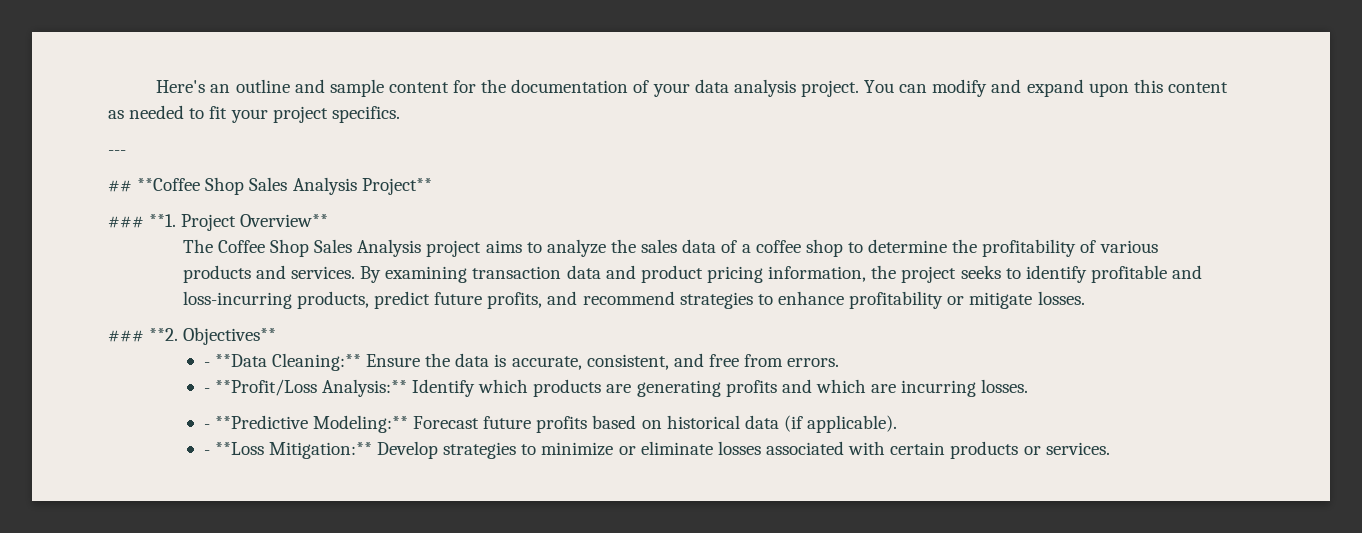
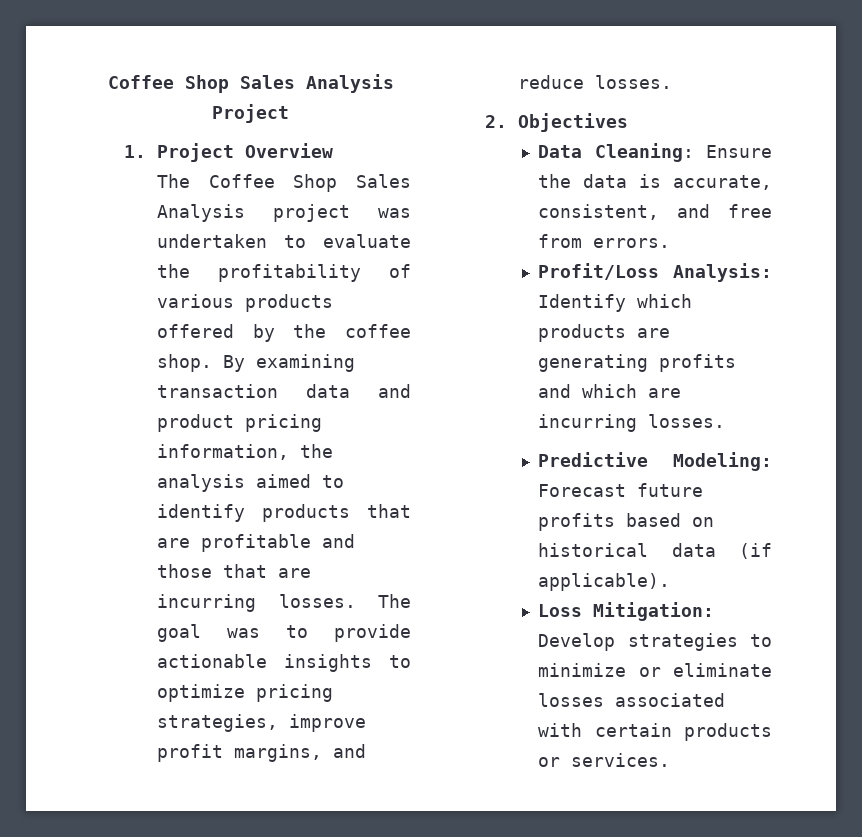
[156,79,1228,97] [108,105,400,123] [108,150,126,155] [108,177,432,195] [108,214,329,231] Here's an outline and sample content for the documentation of your data analysis project. You can modify and expand upon this content as needed to fit your project specifics. // --- // ## **Coffee Shop Sales Analysis Project** // ### **1. Project Overview** -> [107,74,394,93] [212,104,289,123] [123,143,334,162] Coffee Shop Sales Analysis Project // 1. Project Overview
[485,239,948,257] aims to analyze the sales data of a coffee shop to determine -> [378,208,411,218] [157,234,411,248] was undertaken to evaluate
[255,265,356,279] and services. -> [157,324,411,342] [157,354,213,372] offered by the coffee shop.
[901,265,1203,283] [182,291,1085,309] [108,327,277,345] [203,353,361,371] project seeks to identify profitable and loss-incurring products, predict future profits, and recommend strategies to enhance profitability or mitigate losses. // ### **2. Objectives** // - **Data Cleaning:** -> [157,474,345,492] [157,504,411,522] [157,534,356,552] [157,564,312,578] [157,594,411,612] [157,624,411,642] [157,654,411,672] [157,684,334,702] [157,714,367,732] [157,744,367,762] [518,75,673,89] [484,113,629,132] [538,143,694,162] analysis aimed to identify products that are profitable and those that are incurring losses. The goal was to provide actionable insights to optimize pricing strategies, improve profit margins, and reduce losses. // 2. Objectives // Data Cleaning:
[203,379,407,397] - **Profit/Loss Analysis:** -> [538,263,772,282] Profit/Loss Analysis:
[203,415,408,433] - **Predictive Modeling:** -> [538,452,772,471] Predictive Modeling:
[203,442,372,459] - **Loss Mitigation:** -> [538,602,715,621] Loss Mitigation:

